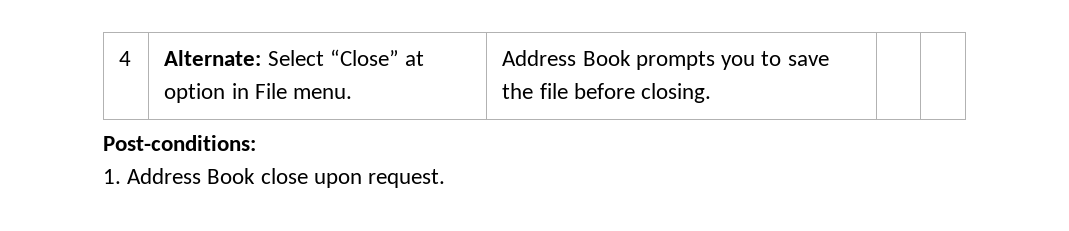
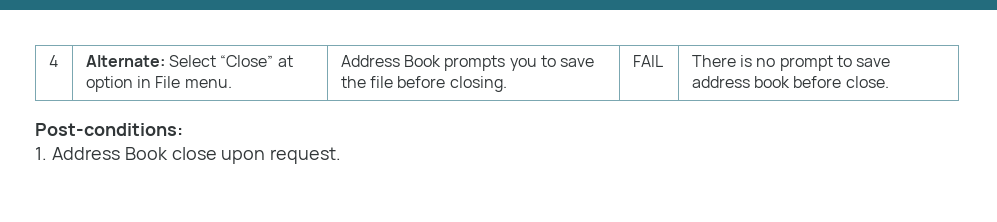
(712, 93) | -> [632,55,663,67] [691,55,891,71] [691,76,889,88] FAIL | There is no prompt to save address book before close.

